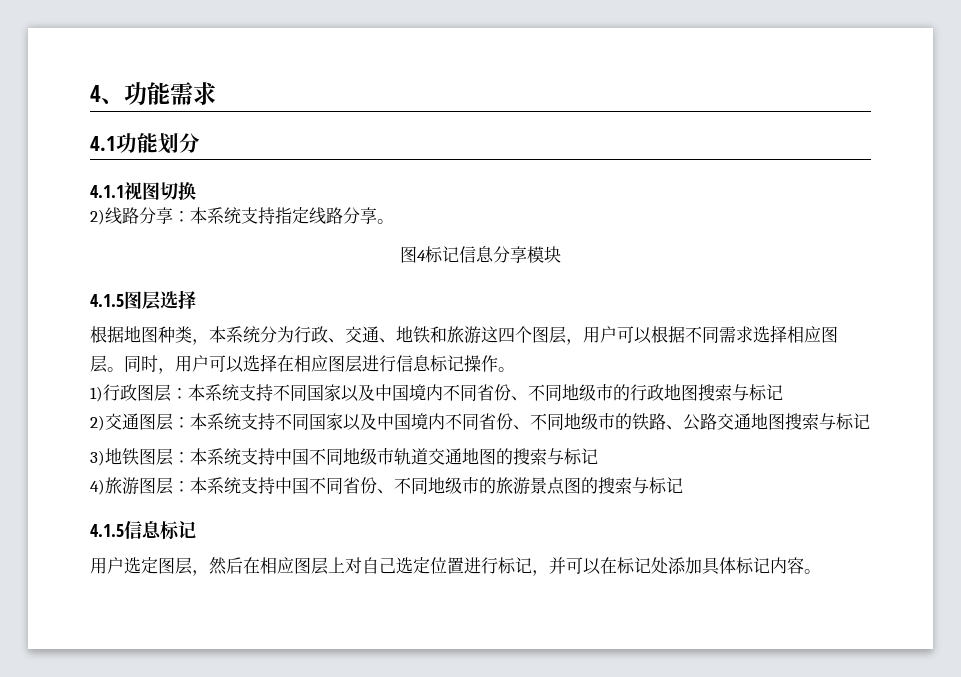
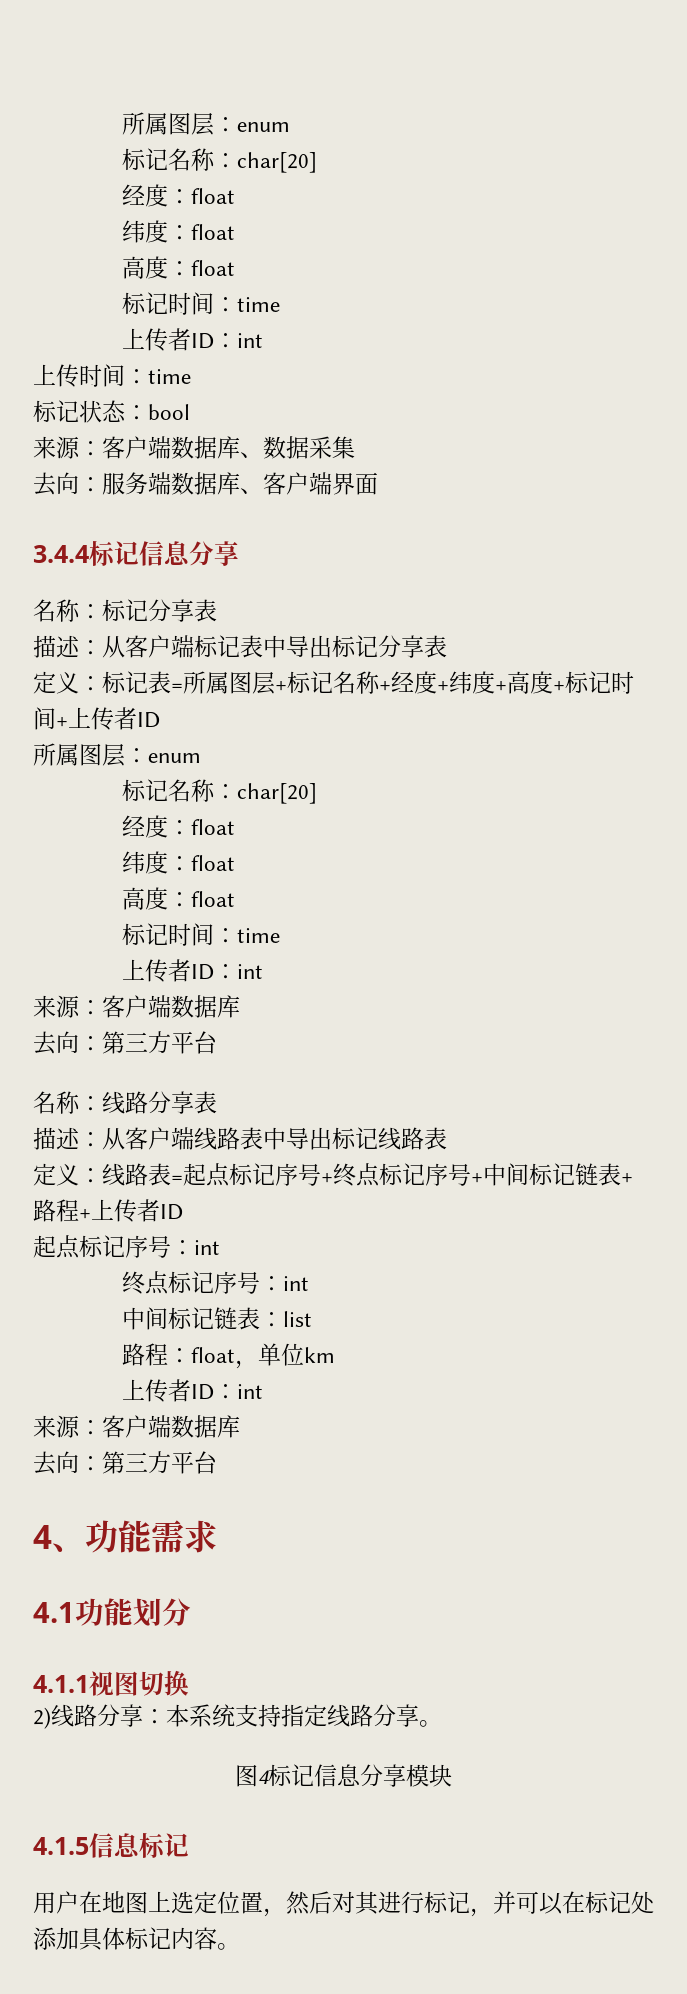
(90, 93) none -> [121,112,290,136] [121,148,317,173] [121,184,235,207] [121,220,235,243] [121,256,235,279] [121,292,280,315] [121,328,263,351] [33,364,191,387] [33,400,190,423] [33,436,355,459] [33,472,378,496] [33,541,239,566] [33,599,217,622] [33,635,447,658] [33,671,634,695] [33,707,160,730] [33,743,201,767] [121,779,317,804] [121,815,235,838] [121,851,235,874] [121,887,235,910] [121,923,280,946] [121,959,263,982] [33,995,240,1018] [33,1031,217,1055] [33,1091,217,1114] [33,1127,447,1150] [33,1163,633,1187] [33,1199,183,1222] [33,1235,220,1259] [121,1271,309,1295] [121,1307,312,1330] [121,1343,335,1369] [121,1379,263,1402] [33,1415,240,1438] [33,1451,217,1475] 所属图层：enum // 标记名称：char[20] // 经度：float // 纬度：float // 高度：float // 标记时间：time // 上传者ID：int // 上传时间：time // 标记状态：bool // 来源：客户端数据库、数据采集 // 去向：服务端数据库、客户端界面 // 3.4.4标记信息分享 // 名称：标记分享表 // 描述：从客户端标记表中导出标记分享表 // 定义：标记表=所属图层+标记名称+经度+纬度+高度+标记时间+上传者ID // 所属图层：enum // 标记名称：char[20] // 经度：float // 纬度：float // 高度：float // 标记时间：time // 上传者ID：int // 来源：客户端数据库 // 去向：第三方平台 // 名称：线路分享表 // 描述：从客户端线路表中导出标记线路表 // 定义：线路表=起点标记序号+终点标记序号+中间标记链表+路程+上传者ID // 起点标记序号：int // 终点标记序号：int // 中间标记链表：list // 路程：float，单位km // 上传者ID：int // 来源：客户端数据库 // 去向：第三方平台 //
[124,290,196,310] [90,325,838,345] [90,354,515,374] [90,384,783,402] [90,413,870,431] [90,448,598,466] [90,477,683,495] [90,521,196,540] [90,557,464,576] 图层选择 // 根据地图种类，本系统分为行政、交通、地铁和旅游这四个图层，用户可以根据不同需求选择相应图层。同时，用户可以选择在相应图层进行信息标记操作。 // 1)行政图层：本系统支持不同国家以及中国境内不同省份、不同地级市的行政地图搜索与标记 // 2)交通图层：本系统支持不同国家以及中国境内不同省份、不同地级市的铁路、公路交通地图搜索与标记 // 3)地铁图层：本系统支持中国不同地级市轨道交通地图的搜索与标记 // 4)旅游图层：本系统支持中国不同省份、不同地级市的旅游景点图的搜索与标记 // 4.1.5信息标记 // 用户选定图层，然后在相应图层上对自己选定位置 -> [89,1833,189,1858] [33,1891,379,1917] 信息标记 // 用户在地图上选定位置，然后对其

